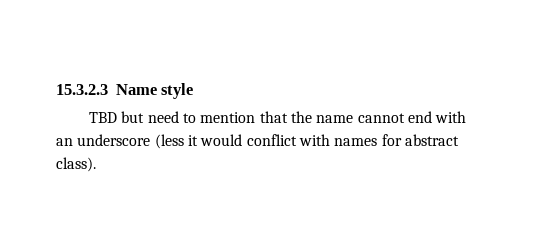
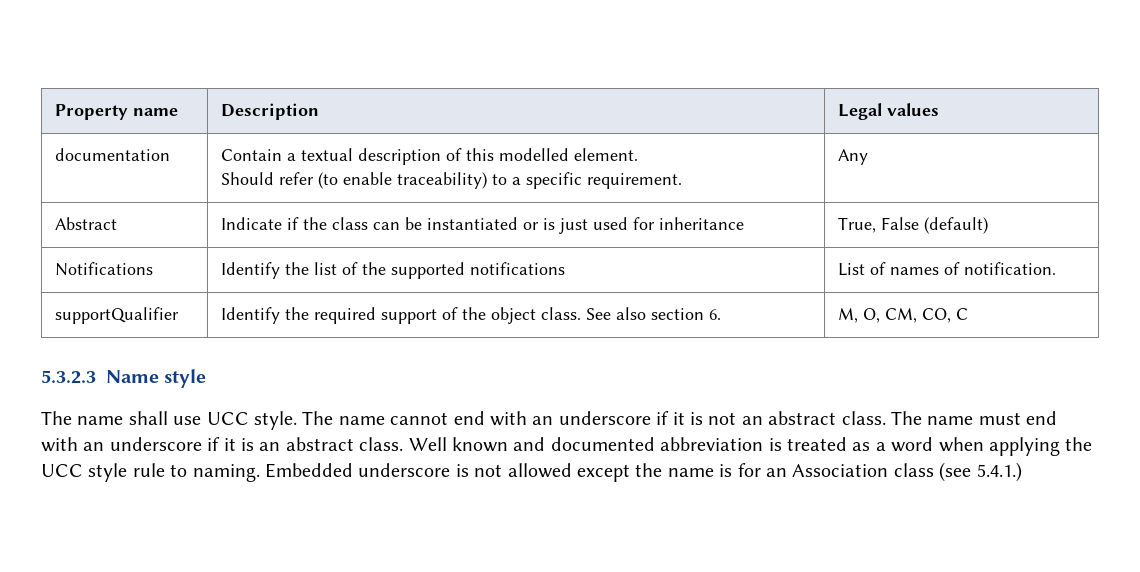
[56,83,194,99] [89,111,312,123] 15.3.2.3 Name style // TBD but need to mention that the -> [55,104,179,120] [221,103,320,120] [838,103,940,120] [55,148,171,161] [221,148,639,165] [221,172,683,189] [838,149,869,165] [55,217,118,230] [221,217,745,234] [838,217,989,234] [55,262,154,276] [221,262,566,279] [838,262,1057,276] [55,307,180,324] [221,307,722,324] [838,308,969,323] [41,369,207,388] [41,411,334,430] Property name | Description | Legal values // documentation | Contain a textual description of this modelled element. // Should refer (to enable traceability) to a specific requirement. | Any // Abstract | Indicate if the class can be instantiated or is just used for inheritance | True, False (default) // Notifications | Identify the list of the supported notifications | List of names of notification. // supportQualifier | Identify the required support of the object class. See also section 6. | M, O, CM, CO, C // 5.3.2.3 Name style // The name shall use UCC style. The
[154,134,459,149] [56,157,96,172] (less it would conflict with names for abstract class). -> [656,411,1058,425] [41,437,1093,456] [41,462,1022,482] if it is not an abstract class. The name must end with an underscore if it is an abstract class. Well known and documented abbreviation is treated as a word when applying the UCC style rule to naming. Embedded underscore is not allowed except the name is for an Association class (see 5.4.1.)

